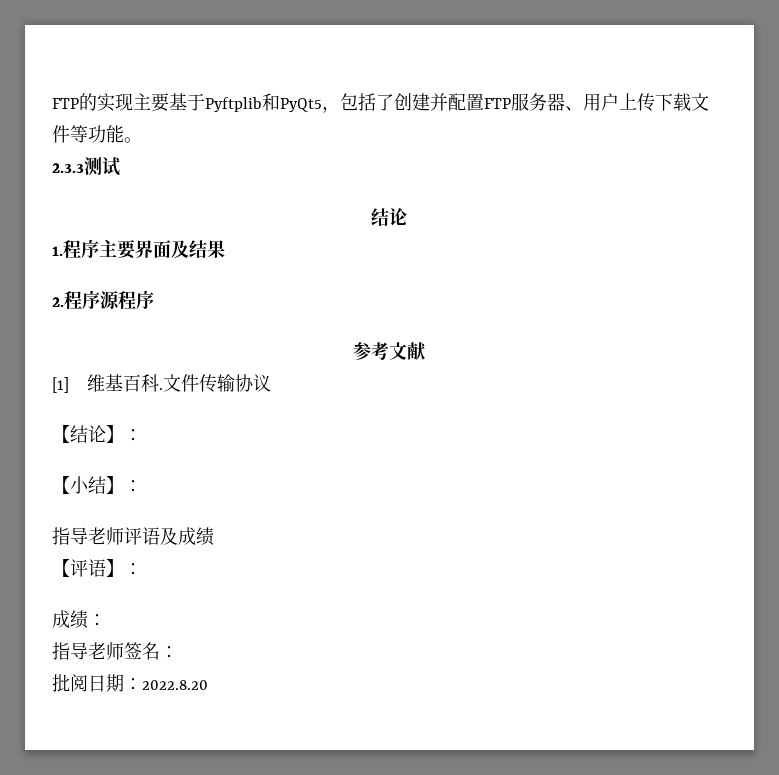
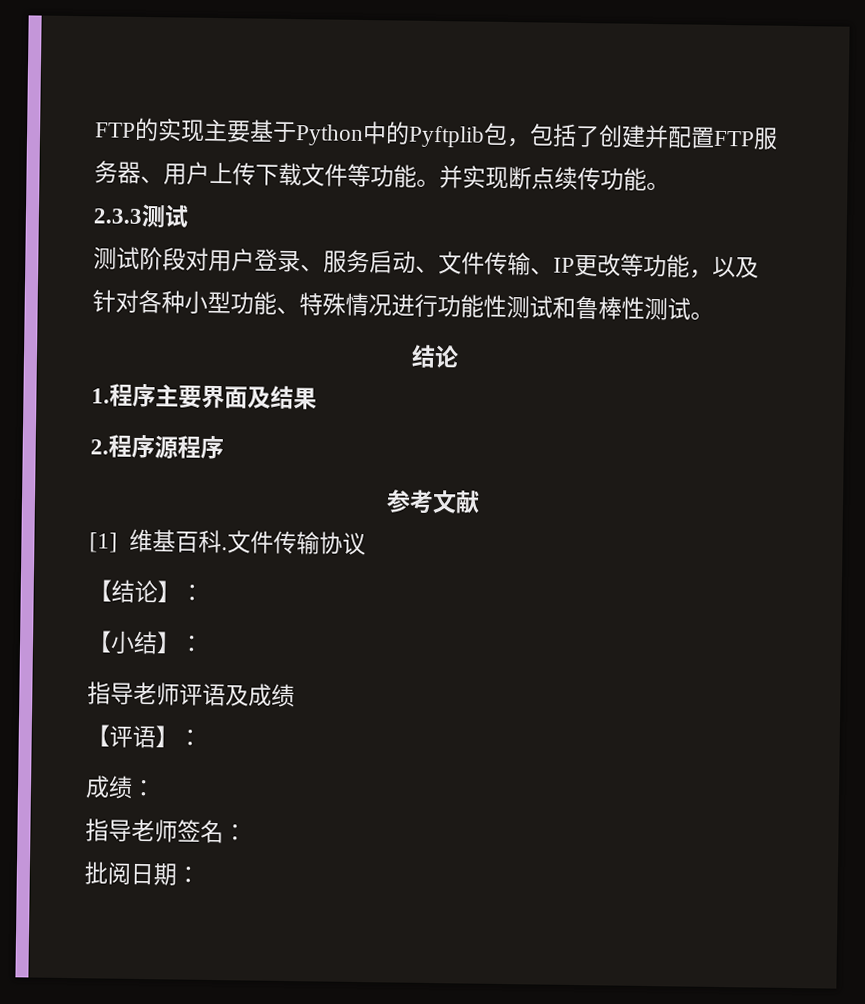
[205,93,322,112] Pyftplib和PyQt5 -> [295,121,508,148] Python中的Pyftplib包
[52,157,120,176] // 2.3.3测试 -> [439,165,670,191] [93,203,189,228] [93,246,759,279] [92,289,714,321] 并实现断点续传功能。 // 2.3.3测试 // 测试阶段对用户登录、服务启动、文件传输、IP更改等功能，以及针对各种小型功能、特殊情况进行功能性测试和鲁棒性测试。
[142,680,208,690] 2022.8.20 -> (200, 874) none

